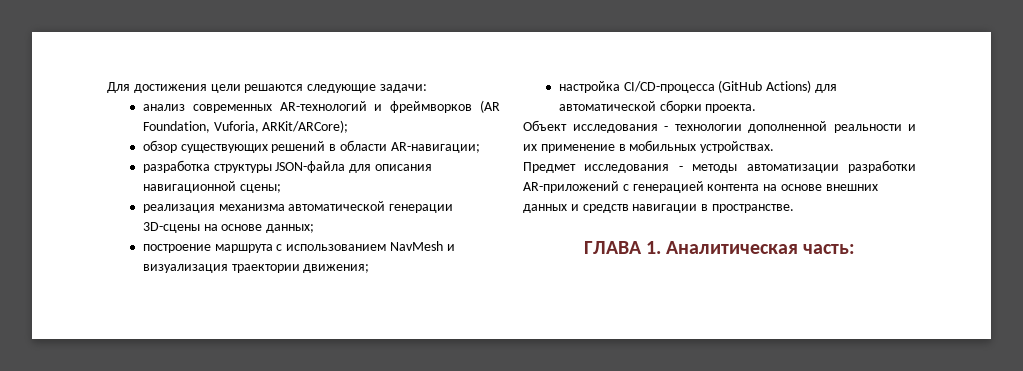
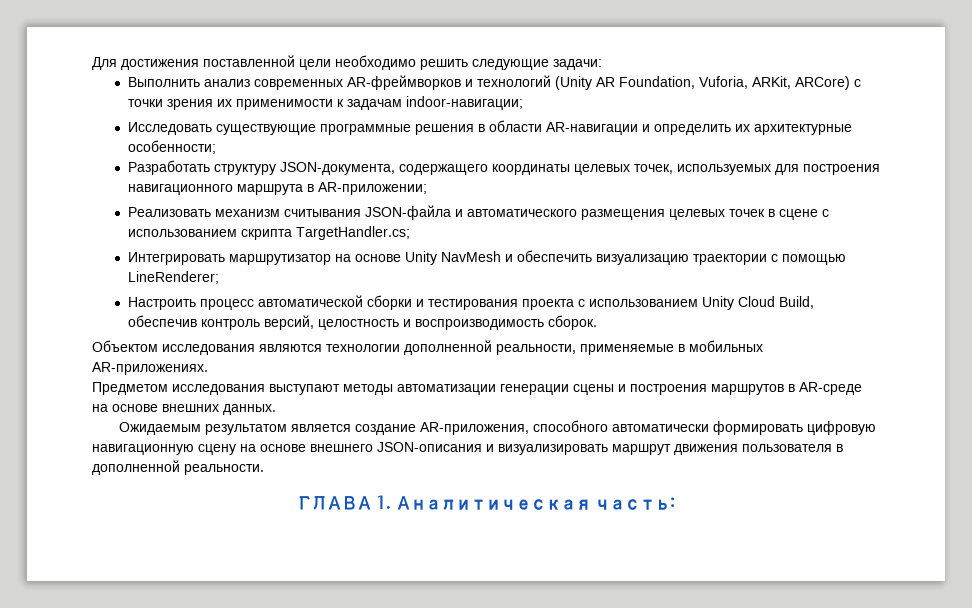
[210,84,304,93] цели решаются -> [203,55,468,70] поставленной цели необходимо решить
(427, 88) none -> [127,77,200,87] Выполнить
[279,100,501,113] [142,120,349,133] [142,140,480,153] [142,160,432,173] [142,181,281,193] [142,201,454,213] [142,222,315,233] [142,241,455,253] [142,264,370,273] [558,80,837,93] [558,100,757,113] [523,120,916,133] [523,140,775,153] [523,160,916,173] [523,181,878,193] [523,204,794,213] AR-технологий и фреймворков (AR Foundation, Vuforia, ARKit/ARCore); // обзор существующих решений в области AR-навигации; // разработка структуры JSON-файла для описания навигационной сцены; // реализация механизма автоматической генерации 3D-сцены на основе данных; // построение маршрута с использованием NavMesh и визуализация траектории движения; // настройка CI/CD-процесса (GitHub Actions) для автоматической сборки проекта. // Объект исследования - технологии дополненной реальности и их применение в мобильных устройствах. // Предмет исследования - методы автоматизации разработки AR-приложений с генерацией контента на основе внешних данных и средств навигации в пространстве. -> [346,75,861,90] [127,96,523,110] [127,120,852,135] [127,140,216,154] [127,160,880,175] [127,182,427,195] [127,205,829,220] [127,226,410,240] [127,250,846,265] [127,271,219,284] [127,295,814,310] [127,315,597,330] [92,340,763,355] [92,362,208,375] [92,382,862,395] [92,404,276,415] [119,420,877,435] [92,442,843,455] [92,460,264,475] AR-фреймворков и технологий (Unity AR Foundation, Vuforia, ARKit, ARCore) с точки зрения их применимости к задачам indoor-навигации; // Исследовать существующие программные решения в области AR-навигации и определить их архитектурные особенности; // Разработать структуру JSON-документа, содержащего координаты целевых точек, используемых для построения навигационного маршрута в AR-приложении; // Реализовать механизм считывания JSON-файла и автоматического размещения целевых точек в сцене с использованием скрипта TargetHandler.cs; // Интегрировать маршрутизатор на основе Unity NavMesh и обеспечить визуализацию траектории с помощью LineRenderer; // Настроить процесс автоматической сборки и тестирования проекта с использованием Unity Cloud Build, обеспечив контроль версий, целостность и воспроизводимость сборок. // Объектом исследования являются технологии дополненной реальности, применяемые в мобильных AR-приложениях. // Предметом исследования выступают методы автоматизации генерации сцены и построения маршрутов в AR-среде на основе внешних данных. // Ожидаемым результатом является создание AR-приложения, способного автоматически формировать цифровую навигационную сцену на основе внешнего JSON-описания и визуализировать маршрут движения пользователя в дополненной реальности.

